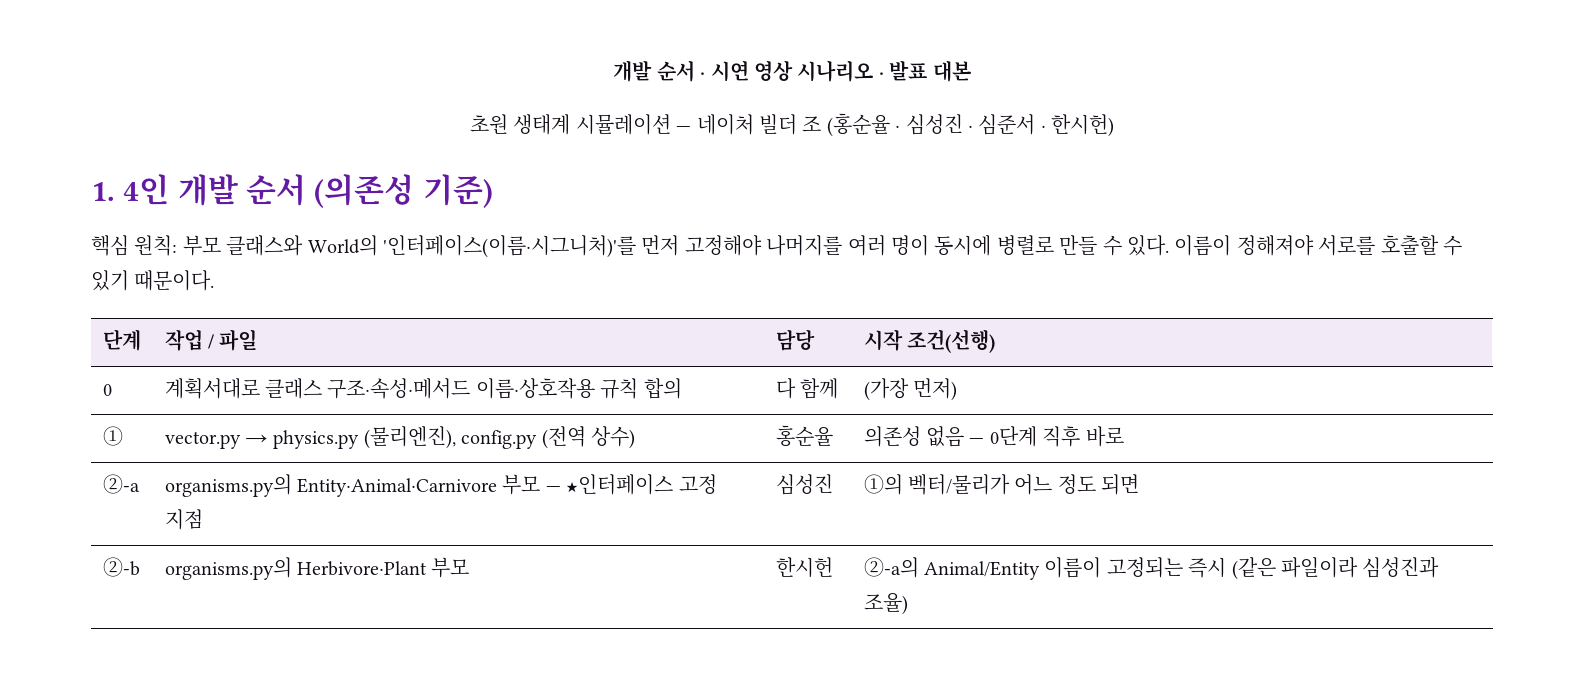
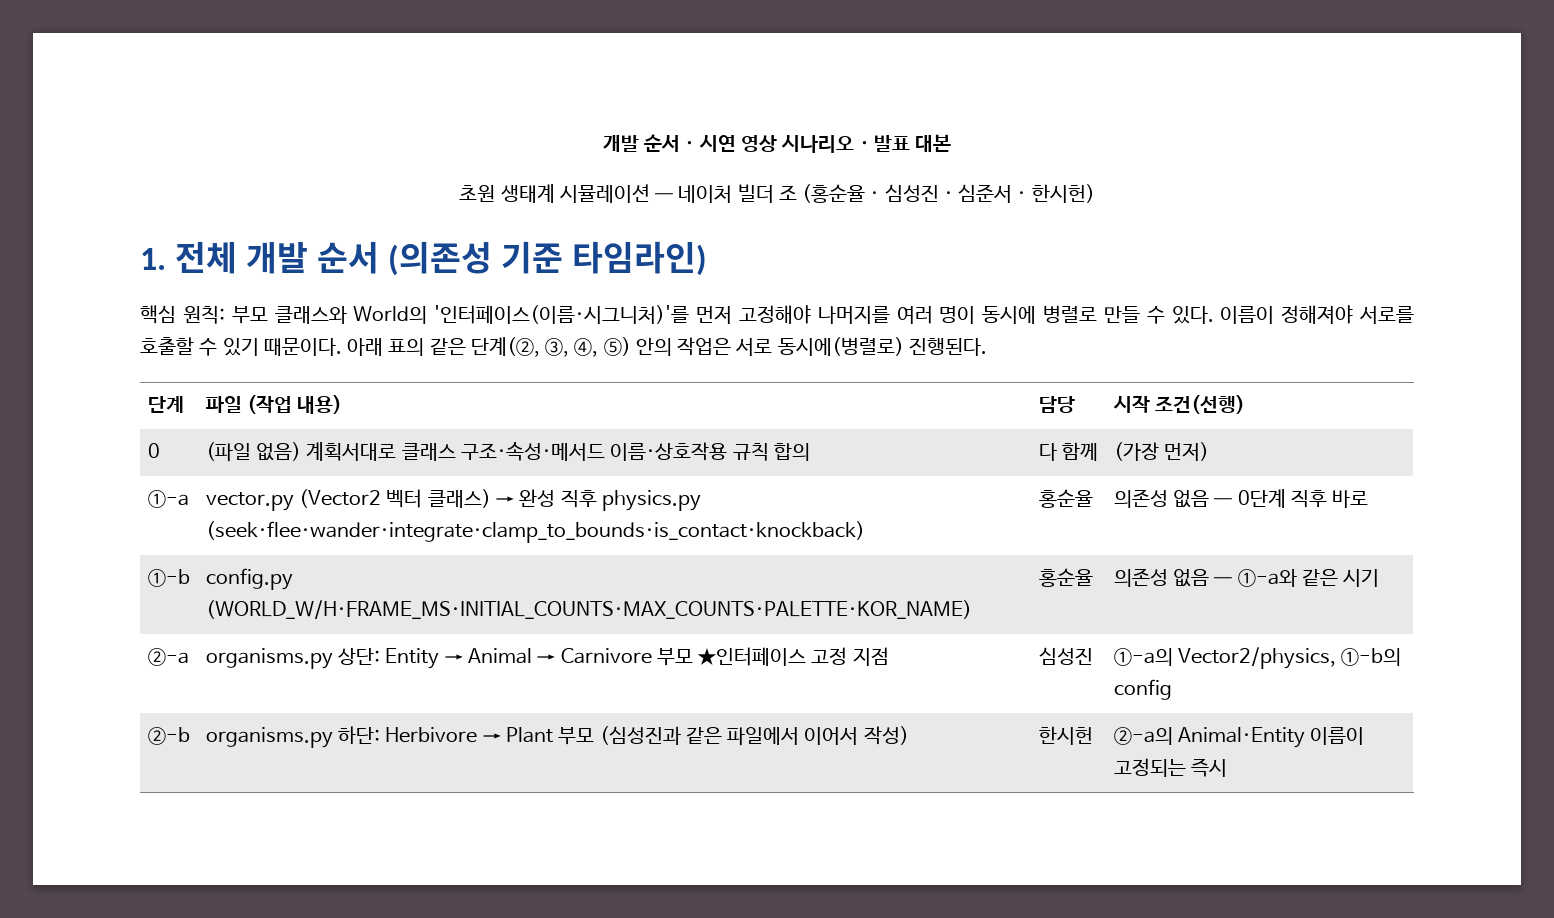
[123,174,170,205] 4인 -> [175,241,238,274] 전체
[422,174,493,208] 기준) -> [501,241,708,276] 기준 타임라인)
(215, 280) none -> [347,337,987,357] 아래 표의 같은 단계(②, ③, ④, ⑤) 안의 작업은 서로 동시에(병렬로) 진행된다.
[164,329,215,351] 작업 / -> (184, 404) none
(258, 340) none -> [247,395,343,414] (작업 내용)
(112, 390) none -> [205,442,302,462] (파일 없음)
[102,426,123,446] ① -> [147,490,189,508] ①-a
[244,426,635,449] → physics.py (물리엔진), config.py (전역 상수) -> [299,489,701,511] [205,521,865,543] (Vector2 벡터 클래스) → 완성 직후 physics.py (seek·flee·wander·integrate·clamp_to_bounds·is_contact·knockback)
[102,474,140,494] [164,474,717,497] [164,509,203,530] [775,474,833,495] [863,474,1140,495] [102,557,140,577] [164,557,470,580] ②-a | organisms.py의 Entity·Animal·Carnivore 부모 — ★인터페이스 고정 지점 | 심성진 | ①의 벡터/물리가 어느 정도 되면 // ②-b | organisms.py의 Herbivore·Plant 부모 -> [147,569,190,587] [205,568,293,590] [205,600,972,619] [1038,568,1093,587] [1113,568,1380,587] [147,648,189,666] [205,647,889,669] [1038,647,1093,665] [1113,647,1402,669] [1113,679,1172,700] [147,727,190,745] [205,726,909,748] ①-b | config.py (WORLD_W/H·FRAME_MS·INITIAL_COUNTS·MAX_COUNTS·PALETTE·KOR_NAME) | 홍순율 | 의존성 없음 — ①-a와 같은 시기 // ②-a | organisms.py 상단: Entity → Animal → Carnivore 부모 ★인터페이스 고정 지점 | 심성진 | ①-a의 Vector2/physics, ①-b의 config // ②-b | organisms.py 하단: Herbivore → Plant 부모 (심성진과 같은 파일에서 이어서 작성)
[923,561,1040,580] Animal/Entity -> [1178,727,1306,748] Animal·Entity
[1231,557,1440,580] [863,593,908,615] (같은 파일이라 심성진과 조율) -> (1228, 767) none

